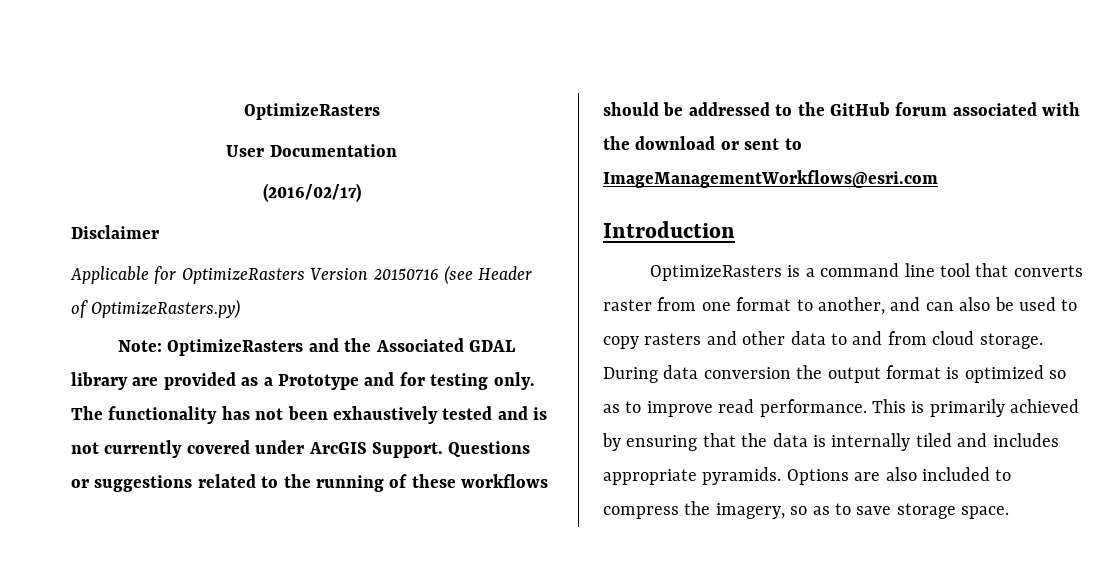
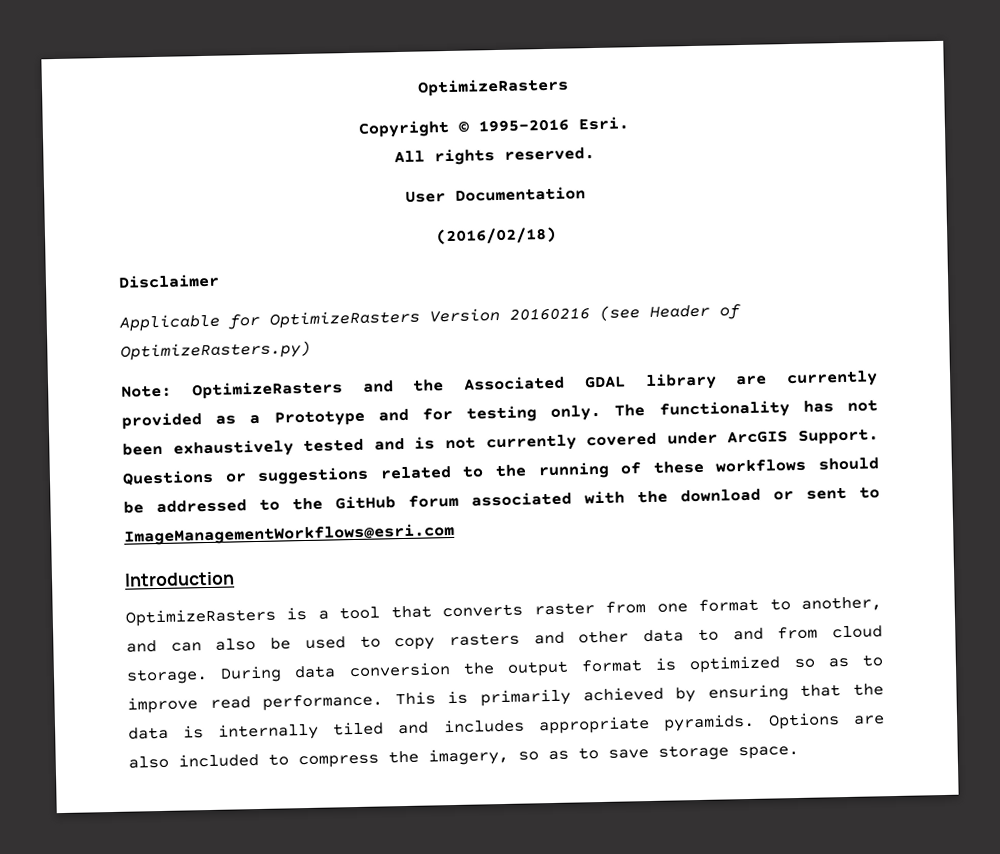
[243,103,380,120] OptimizeRasters -> [417,77,569,97] [358,116,629,138] [394,147,595,166] OptimizeRasters // Copyright © 1995–2016 Esri. // All rights reserved.
[262,183,361,202] (2016/02/17) -> [435,226,557,245] (2016/02/18)
[372,268,439,280] 20150716 -> [509,307,590,321] 20160216
(159, 381) none -> [786,370,878,388] currently
[820,263,935,277] command line -> (329, 615) none

